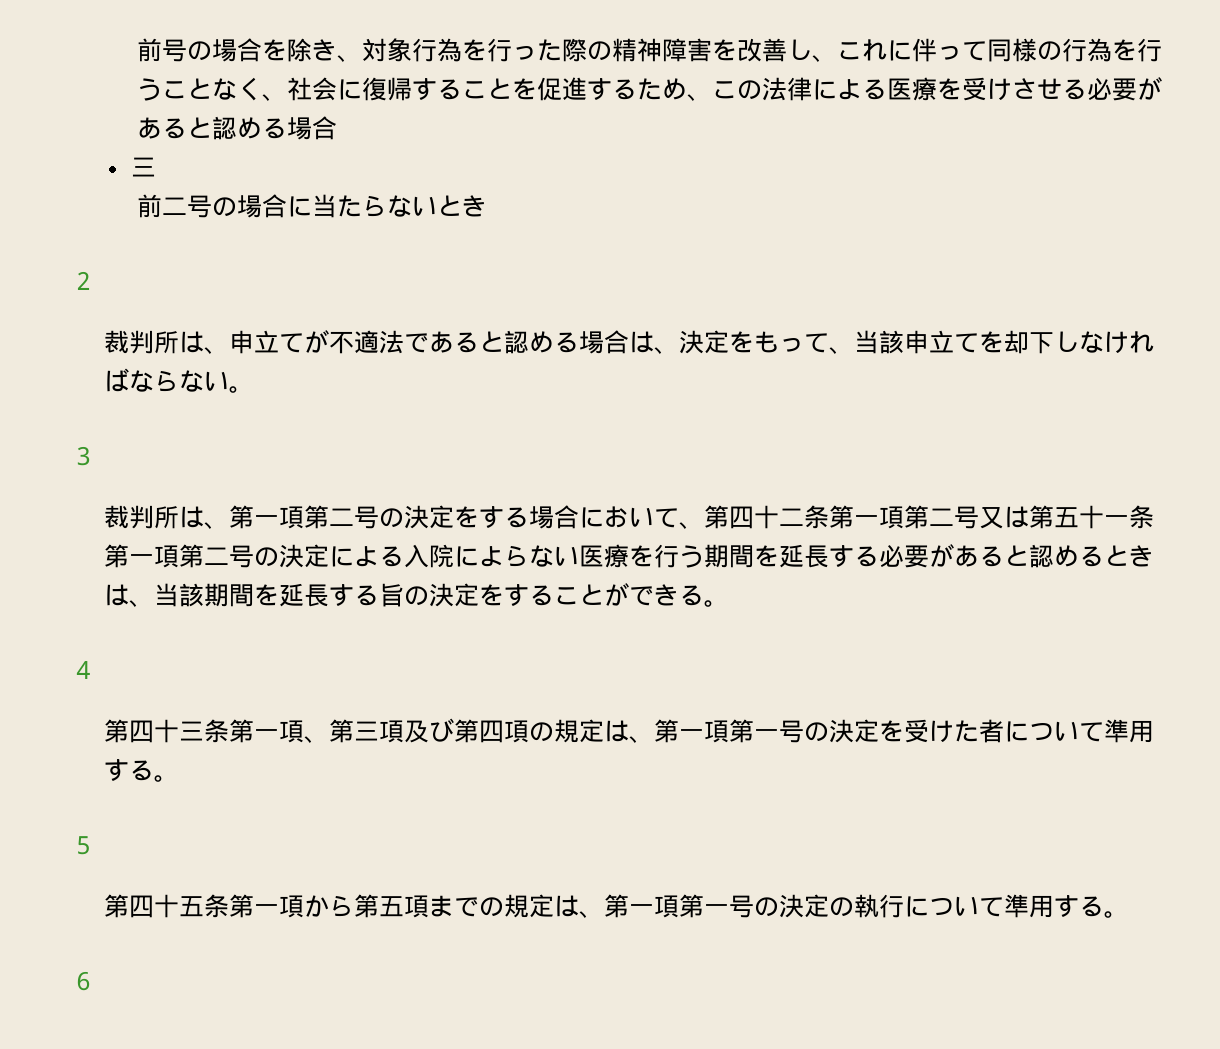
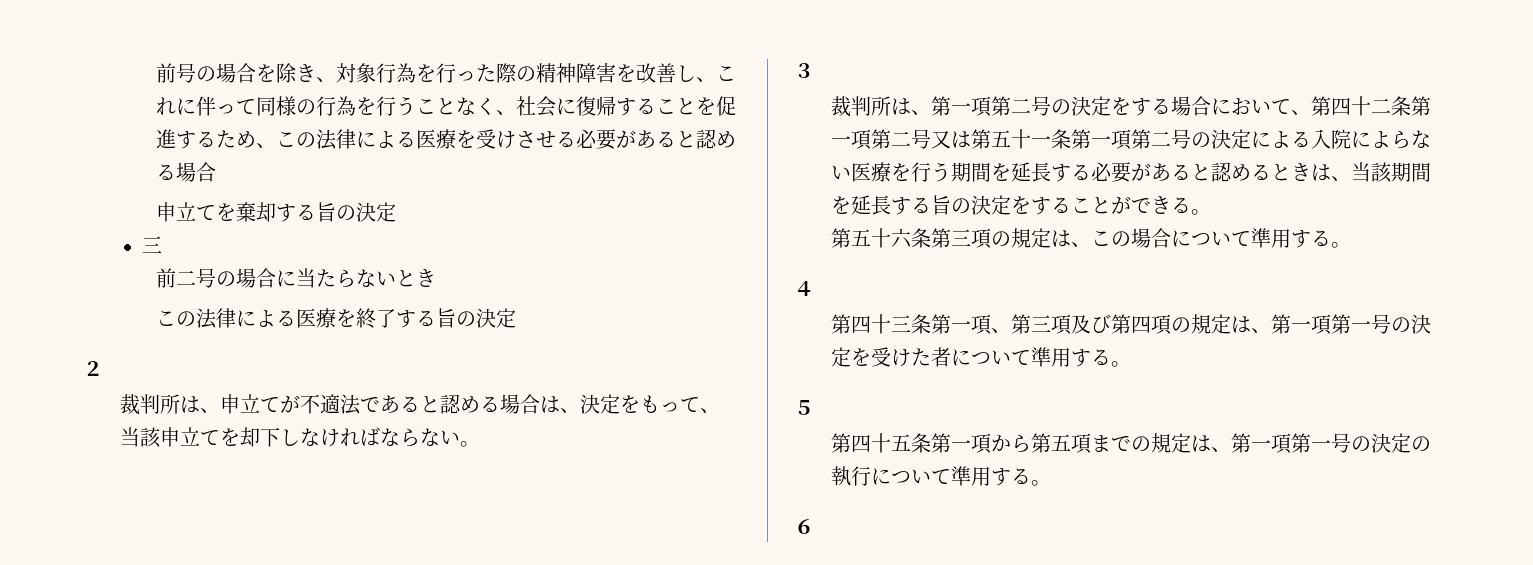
(337, 128) none -> [156,202,397,222] // 申立てを棄却する旨の決定
(487, 206) none -> [156,308,517,329] // この法律による医療を終了する旨の決定
(729, 603) none -> [830,228,1351,249] // 第五十六条第三項の規定は、この場合について準用する。

